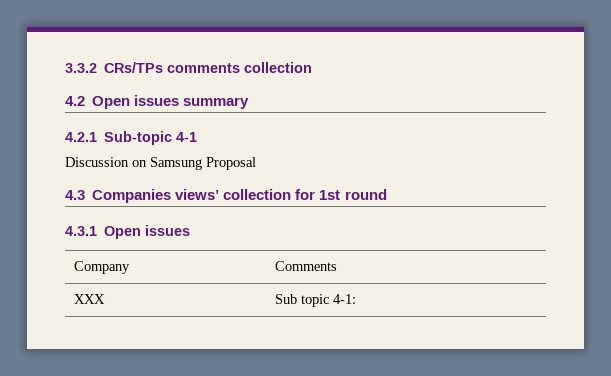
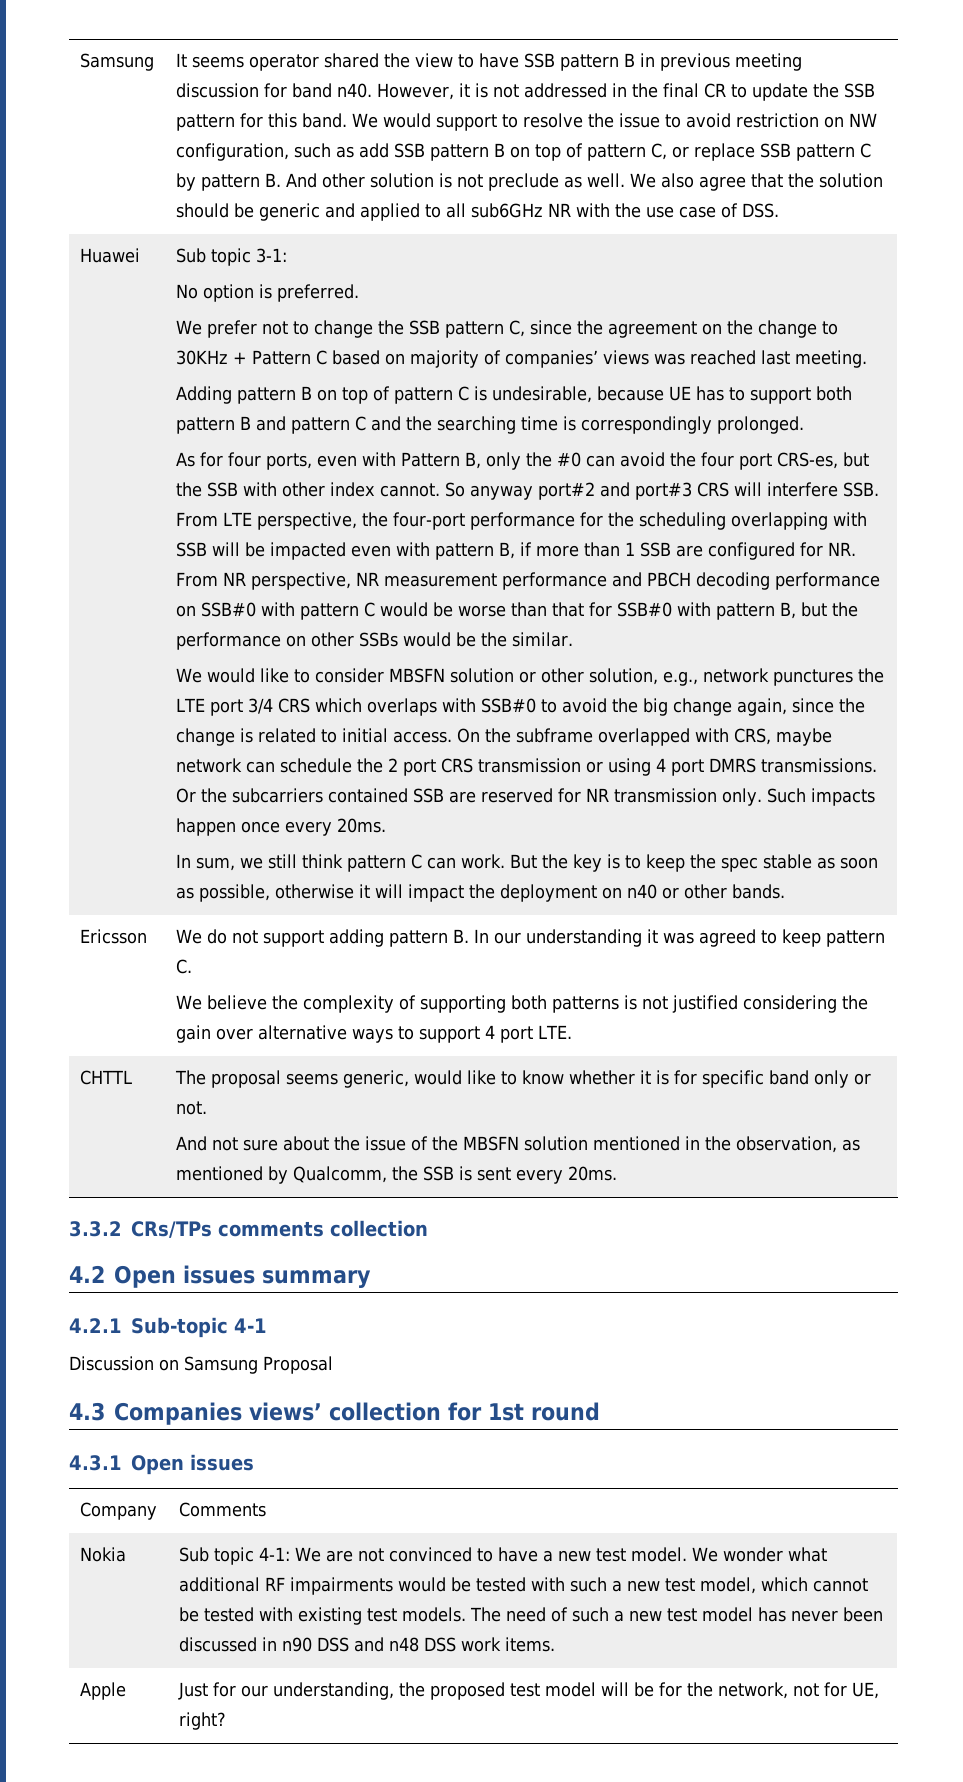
(65, 68) none -> [79,53,154,71] [175,53,802,71] [175,83,875,101] [175,113,877,131] [175,143,871,161] [175,173,883,191] [175,203,779,221] [79,248,140,263] [175,248,287,266] [175,284,359,302] [175,320,838,338] [175,350,867,368] [175,386,852,404] [175,416,804,434] [175,452,869,470] [175,482,879,500] [175,512,867,530] [175,542,856,560] [175,572,880,590] [175,602,858,620] [175,632,573,650] [175,668,884,686] [175,698,865,716] [175,728,832,746] [175,758,877,776] [175,788,875,806] [175,818,386,836] [175,854,878,872] [175,884,785,902] [79,929,147,944] [175,929,885,947] [175,959,192,974] [175,995,868,1013] [175,1025,572,1043] [79,1070,132,1085] [174,1070,871,1088] [175,1101,207,1115] [175,1136,860,1153] [175,1166,617,1184] Samsung | It seems operator shared the view to have SSB pattern B in previous meeting discussion for band n40. However, it is not addressed in the final CR to update the SSB pattern for this band. We would support to resolve the issue to avoid restriction on NW configuration, such as add SSB pattern B on top of pattern C, or replace SSB pattern C by pattern B. And other solution is not preclude as well. We also agree that the solution should be generic and applied to all sub6GHz NR with the use case of DSS. // Huawei | Sub topic 3-1: // No option is preferred. // We prefer not to change the SSB pattern C, since the agreement on the change to 30KHz + Pattern C based on majority of companies’ views was reached last meeting. // Adding pattern B on top of pattern C is undesirable, because UE has to support both pattern B and pattern C and the searching time is correspondingly prolonged. // As for four ports, even with Pattern B, only the #0 can avoid the four port CRS-es, but the SSB with other index cannot. So anyway port#2 and port#3 CRS will interfere SSB. From LTE perspective, the four-port performance for the scheduling overlapping with SSB will be impacted even with pattern B, if more than 1 SSB are configured for NR. From NR perspective, NR measurement performance and PBCH decoding performance on SSB#0 with pattern C would be worse than that for SSB#0 with pattern B, but the performance on other SSBs would be the similar. // We would like to consider MBSFN solution or other solution, e.g., network punctures the LTE port 3/4 CRS which overlaps with SSB#0 to avoid the big change again, since the change is related to initial access. On the subframe overlapped with CRS, maybe network can schedule the 2 port CRS transmission or using 4 port DMRS transmissions. Or the subcarriers contained SSB are reserved for NR transmission only. Such impacts happen once every 20ms. // In sum, we still think pattern C can work. But the key is to keep the spec stable as soon as possible, otherwise it will impact the deployment on n40 or other bands. // Ericsson | We do not support adding pattern B. In our understanding it was agreed to keep pattern C. // We believe the complexity of supporting both patterns is not justified considering the gain over alternative ways to support 4 port LTE. // CHTTL | The proposal seems generic, would like to know whether it is for specific band only or not. // And not sure about the issue of the MBSFN solution mentioned in the observation, as mentioned by Qualcomm, the SSB is sent every 20ms. //
[73,294,105,304] XXX -> [79,1547,126,1562] Nokia
(356, 299) none -> [294,1547,827,1562] [178,1577,868,1595] [178,1607,883,1625] [178,1637,555,1652] [79,1682,126,1700] [177,1682,879,1700] [178,1712,226,1730] We are not convinced to have a new test model. We wonder what additional RF impairments would be tested with such a new test model, which cannot be tested with existing test models. The need of such a new test model has never been discussed in n90 DSS and n48 DSS work items. // Apple | Just for our understanding, the proposed test model will be for the network, not for UE, right?

